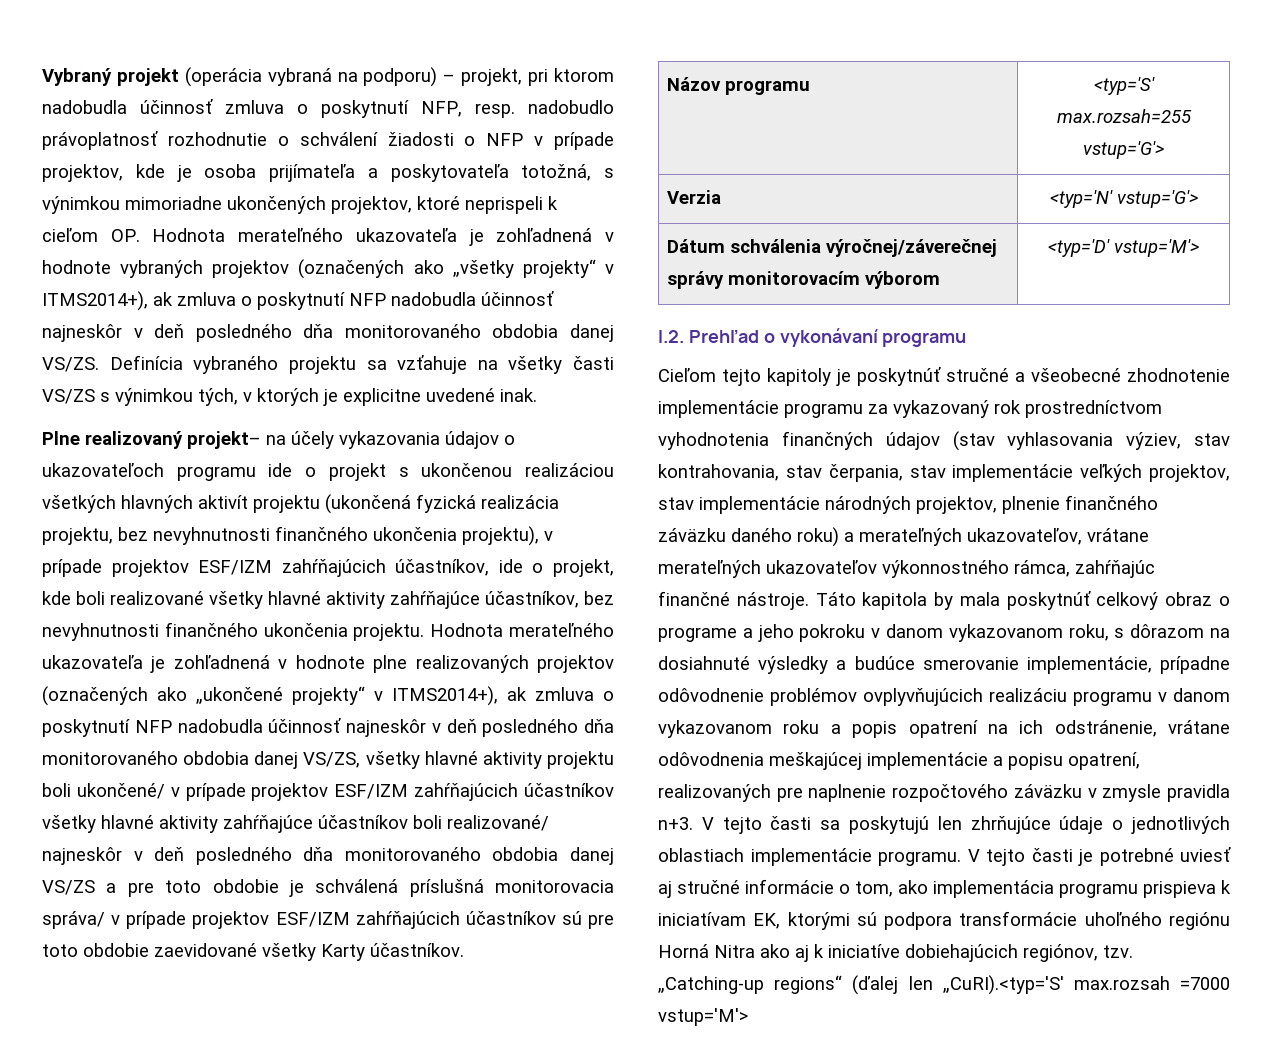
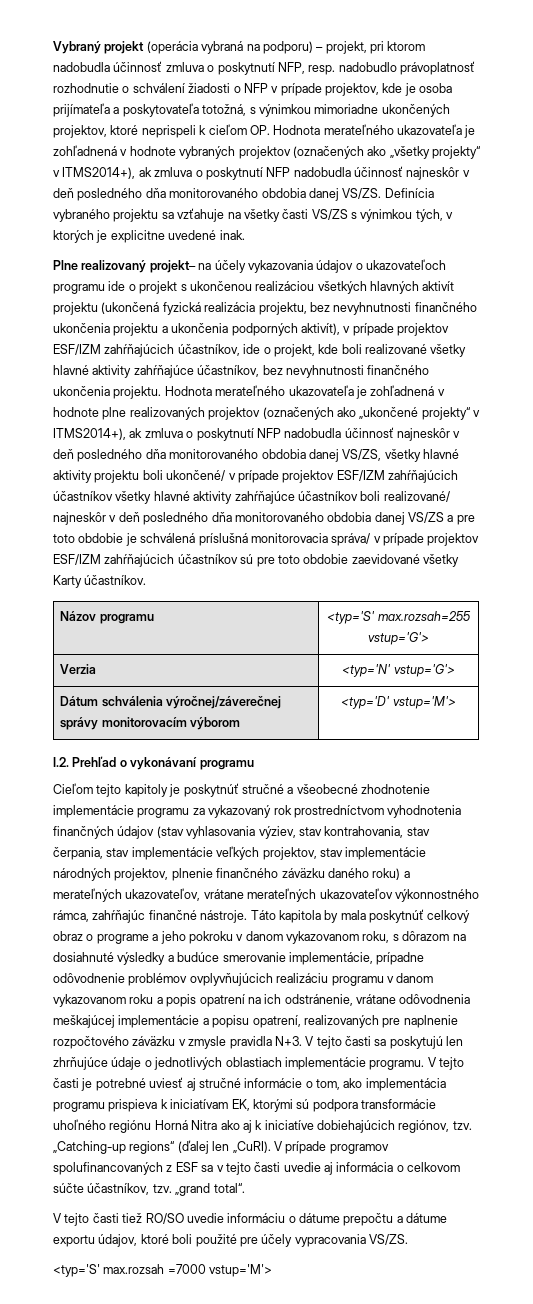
[462,526,539,546] projektu), -> [113,323,340,336] projektu a ukončenia podporných aktivít),
[658,817,693,830] n+3. -> [274,1036,302,1046] N+3.
[942,975,1064,995] „CuRI).<typ='S' -> [232,1141,389,1154] [53,1162,461,1175] [53,1183,245,1196] [53,1213,448,1226] [53,1234,408,1247] [53,1264,100,1277] „CuRI). V prípade programov spolufinancovaných z ESF sa v tejto časti uvedie aj informácia o celkovom súčte účastníkov, tzv. „grand total“. // V tejto časti tiež RO/SO uvedie informáciu o dátume prepočtu a dátume exportu údajov, ktoré boli použité pre účely vypracovania VS/ZS. // <typ='S'

